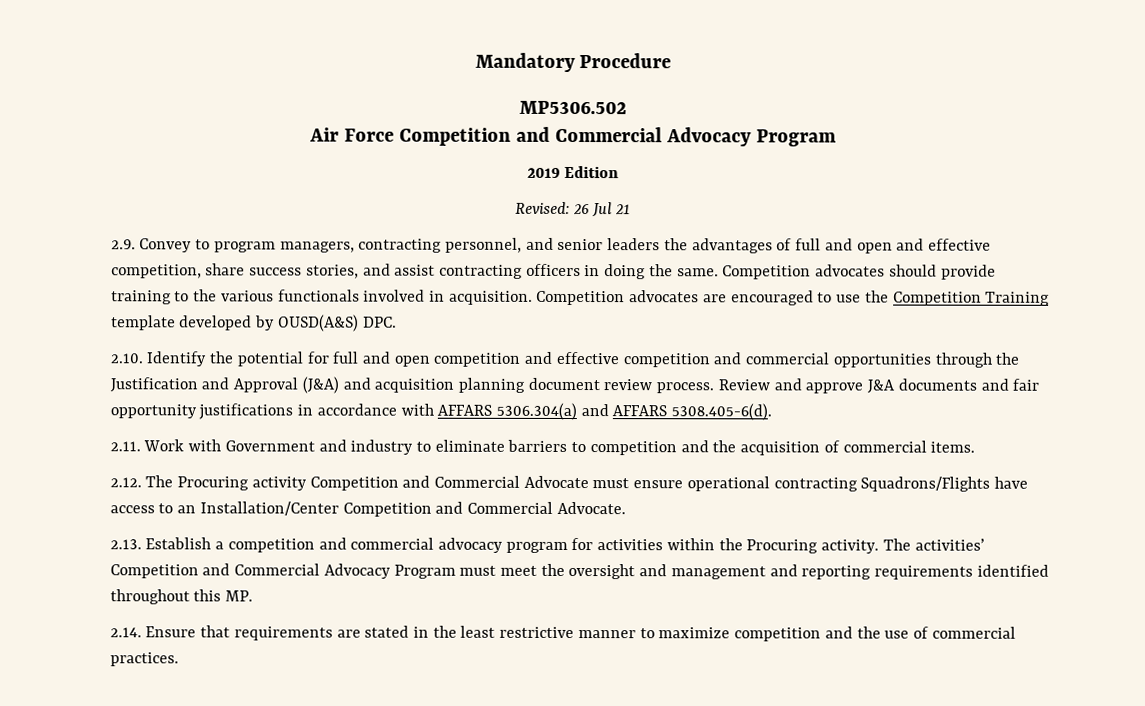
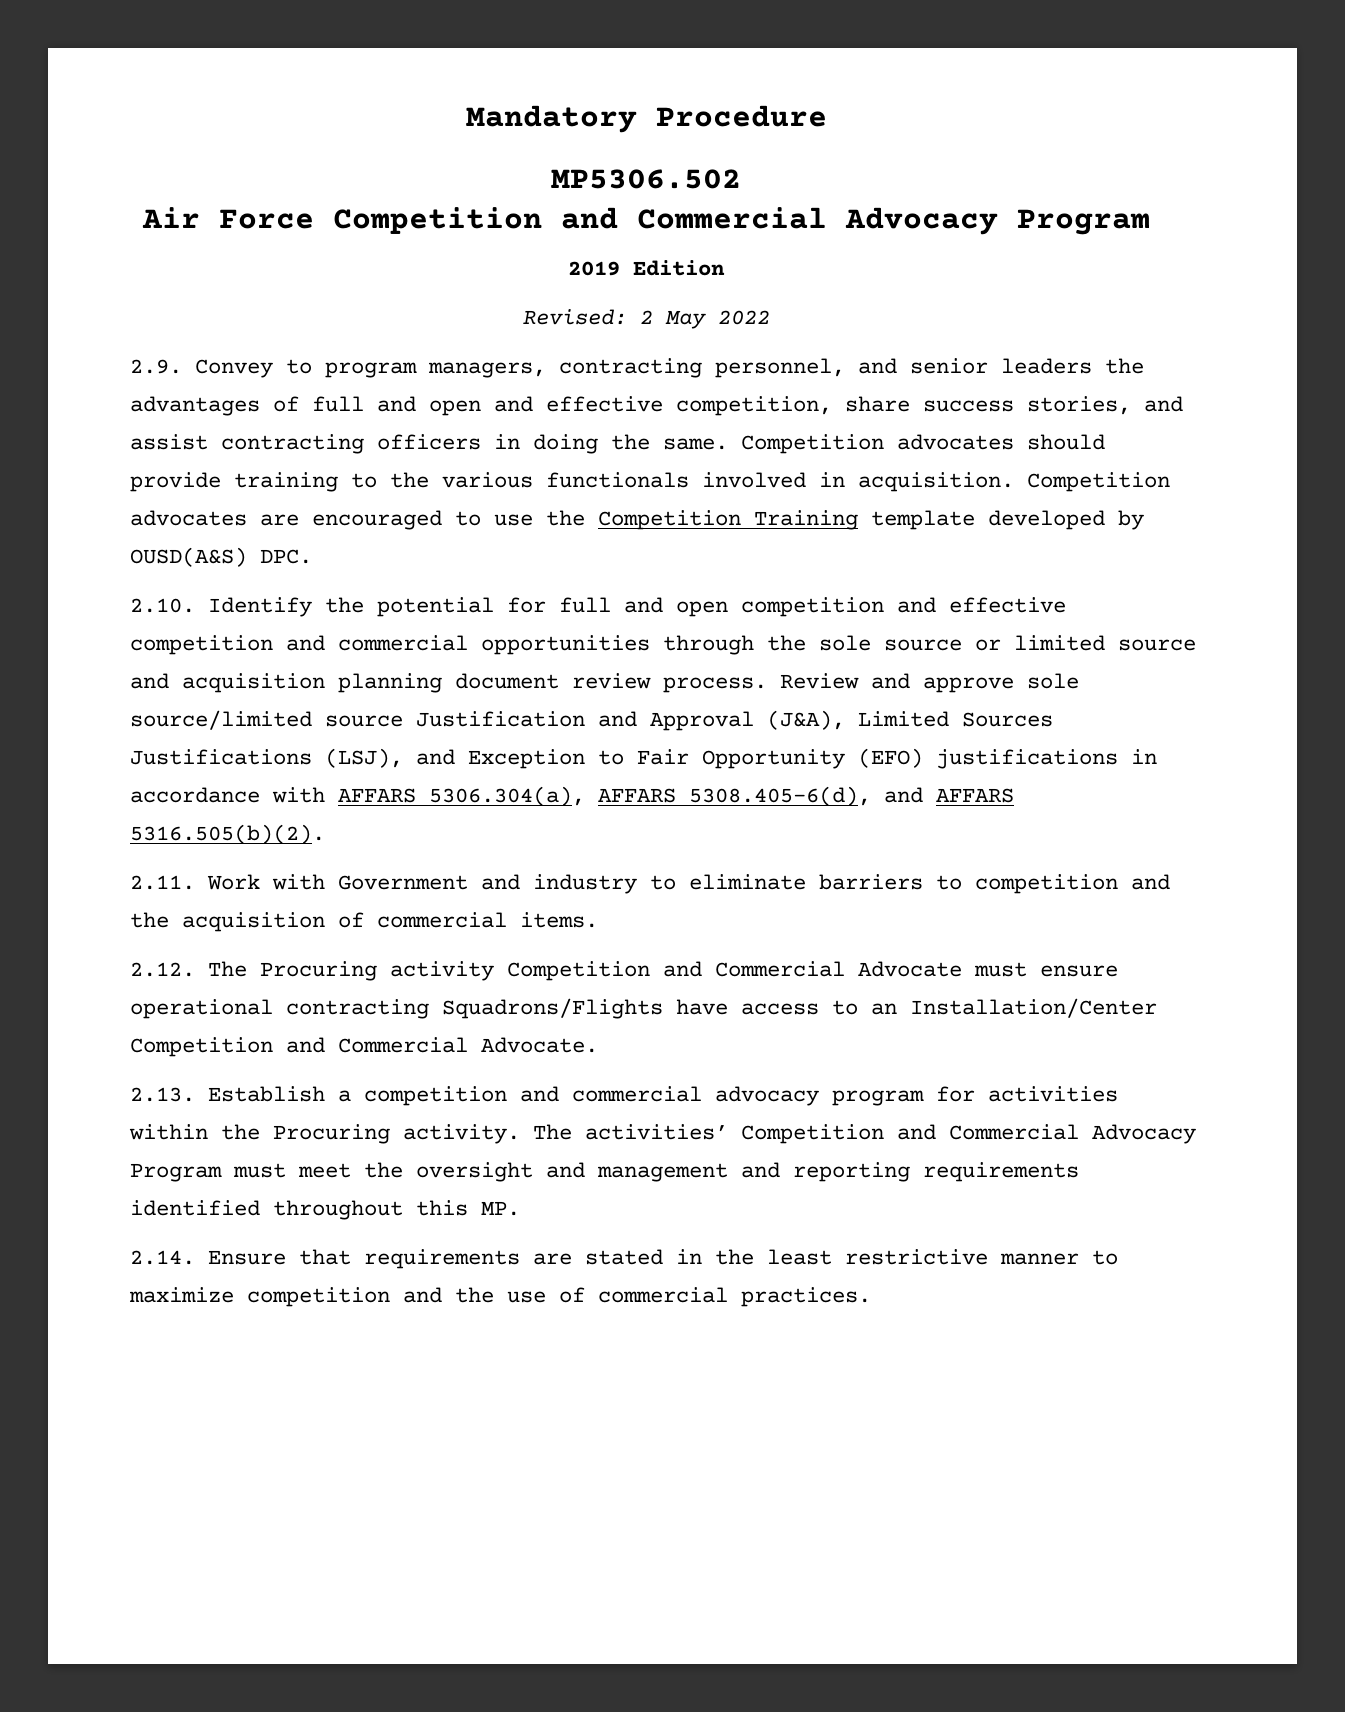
[572,202,632,218] 26 Jul 21 -> [639,310,770,329] 2 May 2022
[109,376,339,394] Justification and Approval (J&A) -> [819,635,1197,651] sole source or limited source
[867,378,1040,394] [109,404,197,419] J&A documents and fair opportunity -> [1027,673,1080,689] [130,710,1054,731] [130,748,924,769] sole source/limited source Justification and Approval (J&A), Limited Sources Justifications (LSJ), and Exception to Fair Opportunity (EFO)
[495,402,577,421] 5306.304(a) -> [429,786,872,806] 5306.304(a), AFFARS 5308.405-6(d),
[671,403,773,421] 5308.405-6(d). -> [130,824,326,844] 5316.505(b)(2).

